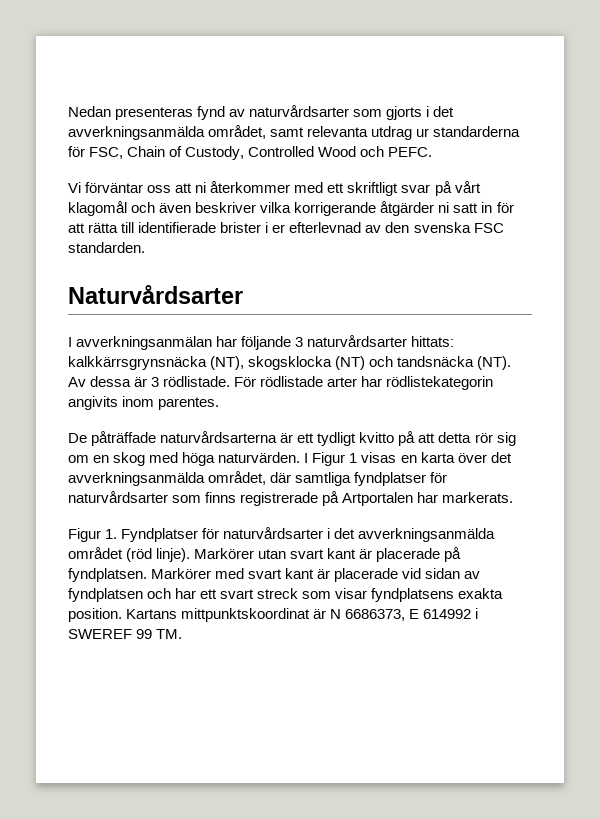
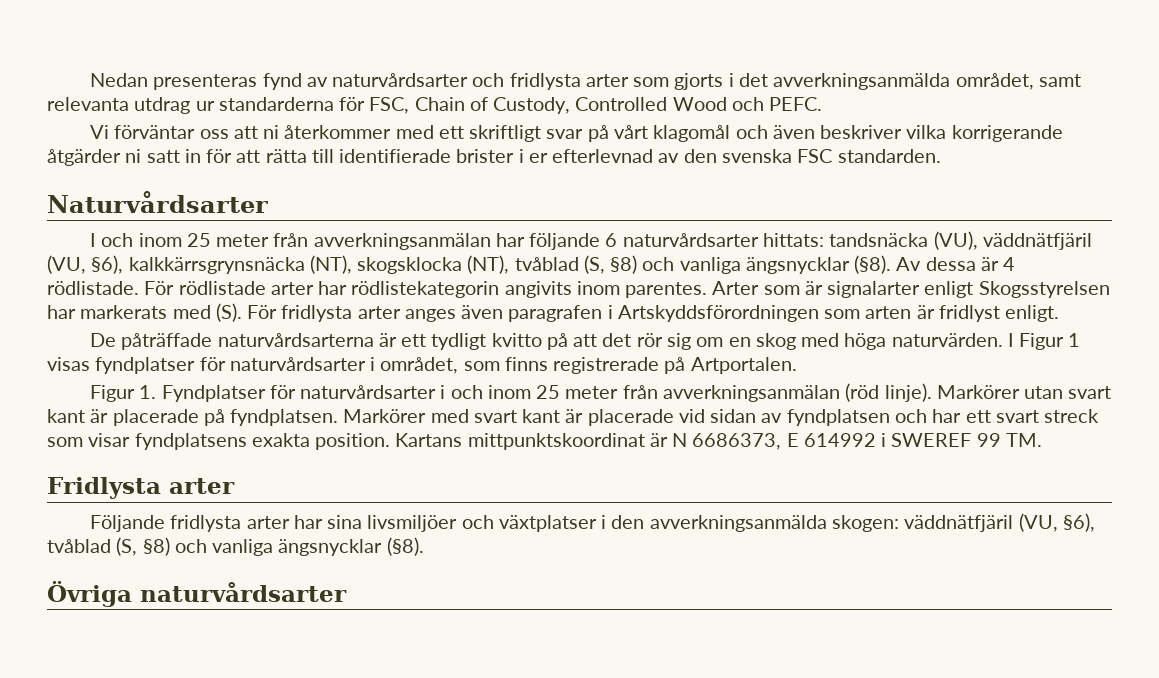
(350, 111) none -> [472,73,629,90] och fridlysta arter
(72, 342) none -> [101,233,309,247] och inom 25 meter från
[295,337,304,347] 3 -> [605,233,618,247] 6
[68,356,512,370] kalkkärrsgrynsnäcka (NT), skogsklocka (NT) och tandsnäcka (NT). -> [829,231,1092,250] [47,255,892,274] tandsnäcka (VU), väddnätfjäril (VU, §6), kalkkärrsgrynsnäcka (NT), skogsklocka (NT), tvåblad (S, §8) och vanliga ängsnycklar (§8).
[151,377,160,387] 3 -> [1003,257,1016,271] 4
(220, 403) none -> [712,281,1110,298] [47,303,1060,322] Arter som är signalarter enligt Skogsstyrelsen har markerats med (S). För fridlysta arter anges även paragrafen i Artskyddsförordningen som arten är fridlyst enligt.
[438,432,472,443] detta -> [602,333,632,347] det
[400,452,512,463] [68,471,352,486] en karta över det avverkningsanmälda området, där samtliga -> (90, 364) none
(168, 497) none -> [370,357,459,374] i området,
[342,492,514,506] Artportalen har markerats. -> [690,357,797,374] Artportalen.
[334,528,496,542] [68,547,123,559] det avverkningsanmälda området -> [450,385,841,402] och inom 25 meter från avverkningsanmälan
(183, 634) none -> [47,477,235,499] [90,513,1095,532] [47,537,424,556] [47,581,347,607] // Fridlysta arter // Följande fridlysta arter har sina livsmiljöer och växtplatser i den avverkningsanmälda skogen: väddnätfjäril (VU, §6), tvåblad (S, §8) och vanliga ängsnycklar (§8). // Övriga naturvårdsarter

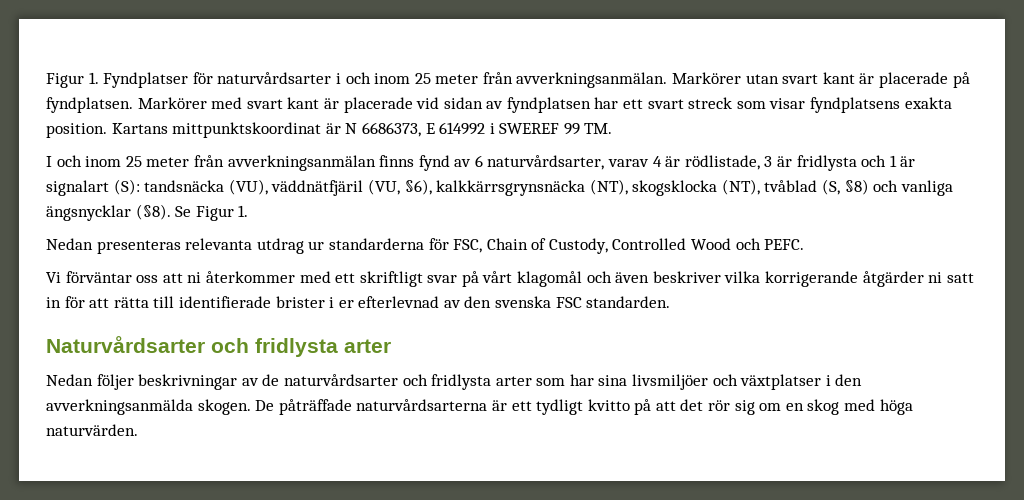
[90,73,1081,90] Nedan presenteras fynd av naturvårdsarter och fridlysta arter som gjorts i det avverkningsanmälda området, samt -> [46,72,970,88] [46,97,952,113] [46,122,613,138] [46,155,916,171] [46,179,953,196] [46,204,249,221] [46,238,181,254] Figur 1. Fyndplatser för naturvårdsarter i och inom 25 meter från avverkningsanmälan. Markörer utan svart kant är placerade på fyndplatsen. Markörer med svart kant är placerade vid sidan av fyndplatsen har ett svart streck som visar fyndplatsens exakta position. Kartans mittpunktskoordinat är N 6686373, E 614992 i SWEREF 99 TM. // I och inom 25 meter från avverkningsanmälan finns fynd av 6 naturvårdsarter, varav 4 är rödlistade, 3 är fridlysta och 1 är signalart (S): tandsnäcka (VU), väddnätfjäril (VU, §6), kalkkärrsgrynsnäcka (NT), skogsklocka (NT), tvåblad (S, §8) och vanliga ängsnycklar (§8). Se Figur 1. // Nedan presenteras
[90,231,1092,250] [47,255,1016,274] [47,281,1110,298] [47,303,1060,322] // I och inom 25 meter från avverkningsanmälan har följande 6 naturvårdsarter hittats: tandsnäcka (VU), väddnätfjäril (VU, §6), kalkkärrsgrynsnäcka (NT), skogsklocka (NT), tvåblad (S, §8) och vanliga ängsnycklar (§8). Av dessa är 4 rödlistade. För rödlistade arter har rödlistekategorin angivits inom parentes. Arter som är signalarter enligt Skogsstyrelsen har markerats med (S). För fridlysta arter anges även paragrafen i Artskyddsförordningen som arten är fridlyst enligt. // -> [211,338,391,357] [46,374,863,390] [46,399,251,415] och fridlysta arter // Nedan följer beskrivningar av de naturvårdsarter och fridlysta arter som har sina livsmiljöer och växtplatser i den avverkningsanmälda skogen.
[1007,333,1081,350] [47,357,797,374] [90,383,1112,402] [47,409,1100,426] [47,433,1042,450] [47,477,235,499] [90,513,1095,532] [47,537,424,556] [47,581,347,607] I Figur 1 visas fyndplatser för naturvårdsarter i området, som finns registrerade på Artportalen. // Figur 1. Fyndplatser för naturvårdsarter i och inom 25 meter från avverkningsanmälan (röd linje). Markörer utan svart kant är placerade på fyndplatsen. Markörer med svart kant är placerade vid sidan av fyndplatsen och har ett svart streck som visar fyndplatsens exakta position. Kartans mittpunktskoordinat är N 6686373, E 614992 i SWEREF 99 TM. // Fridlysta arter // Följande fridlysta arter har sina livsmiljöer och växtplatser i den avverkningsanmälda skogen: väddnätfjäril (VU, §6), tvåblad (S, §8) och vanliga ängsnycklar (§8). // Övriga naturvårdsarter -> (138, 430) none

